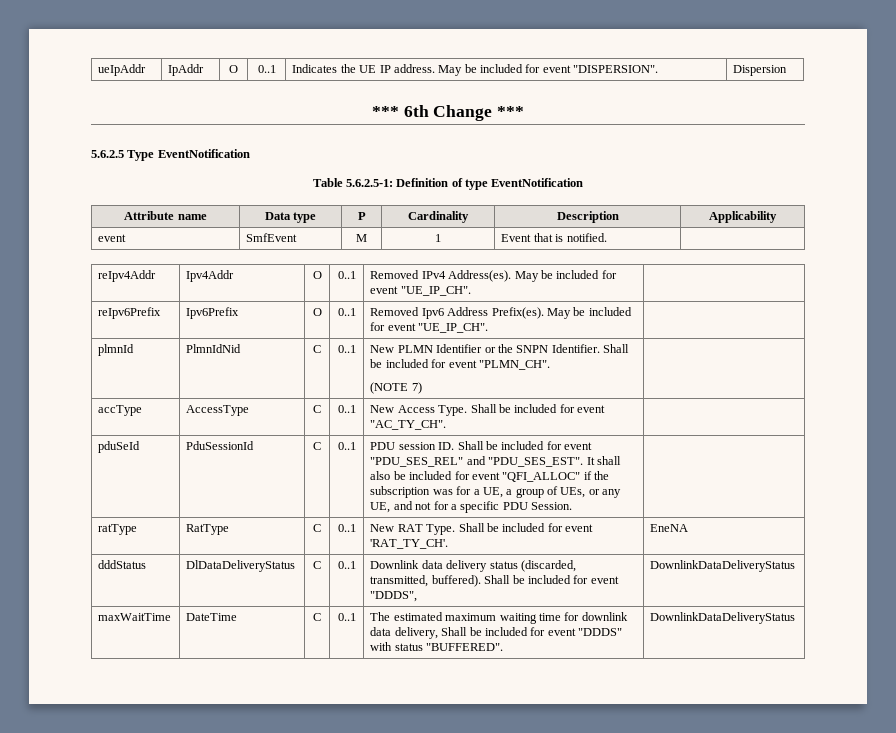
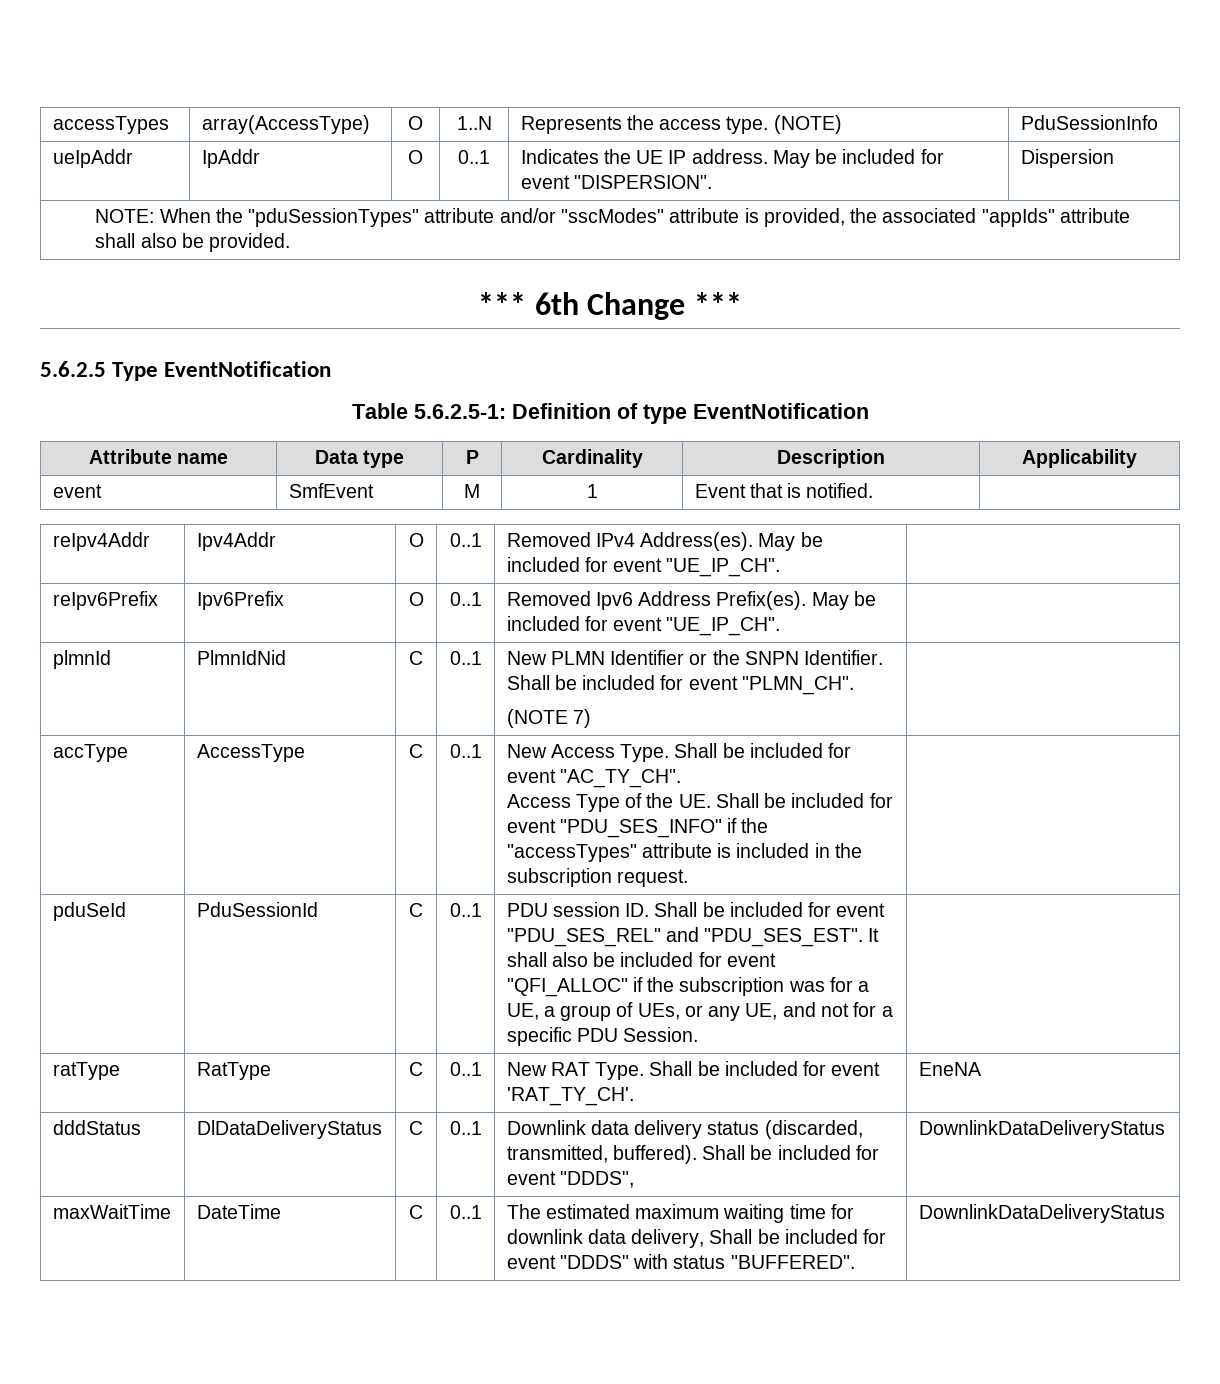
(98, 70) none -> [52,116,169,134] [201,115,370,134] [408,116,423,130] [456,116,492,130] [520,115,842,134] [1020,115,1158,130] accessTypes | array(AccessType) | O | 1..N | Represents the access type. (NOTE) | PduSessionInfo //
(788, 70) none -> [95,208,1130,227] [95,233,291,252] // NOTE: When the "pduSessionTypes" attribute and/or "sscModes" attribute is provided, the associated "appIds" attribute shall also be provided.
(447, 425) none -> [506,793,893,812] [506,818,769,838] [506,843,862,862] [506,868,688,887] // Access Type of the UE. Shall be included for event "PDU_SES_INFO" if the "accessTypes" attribute is included in the subscription request.

